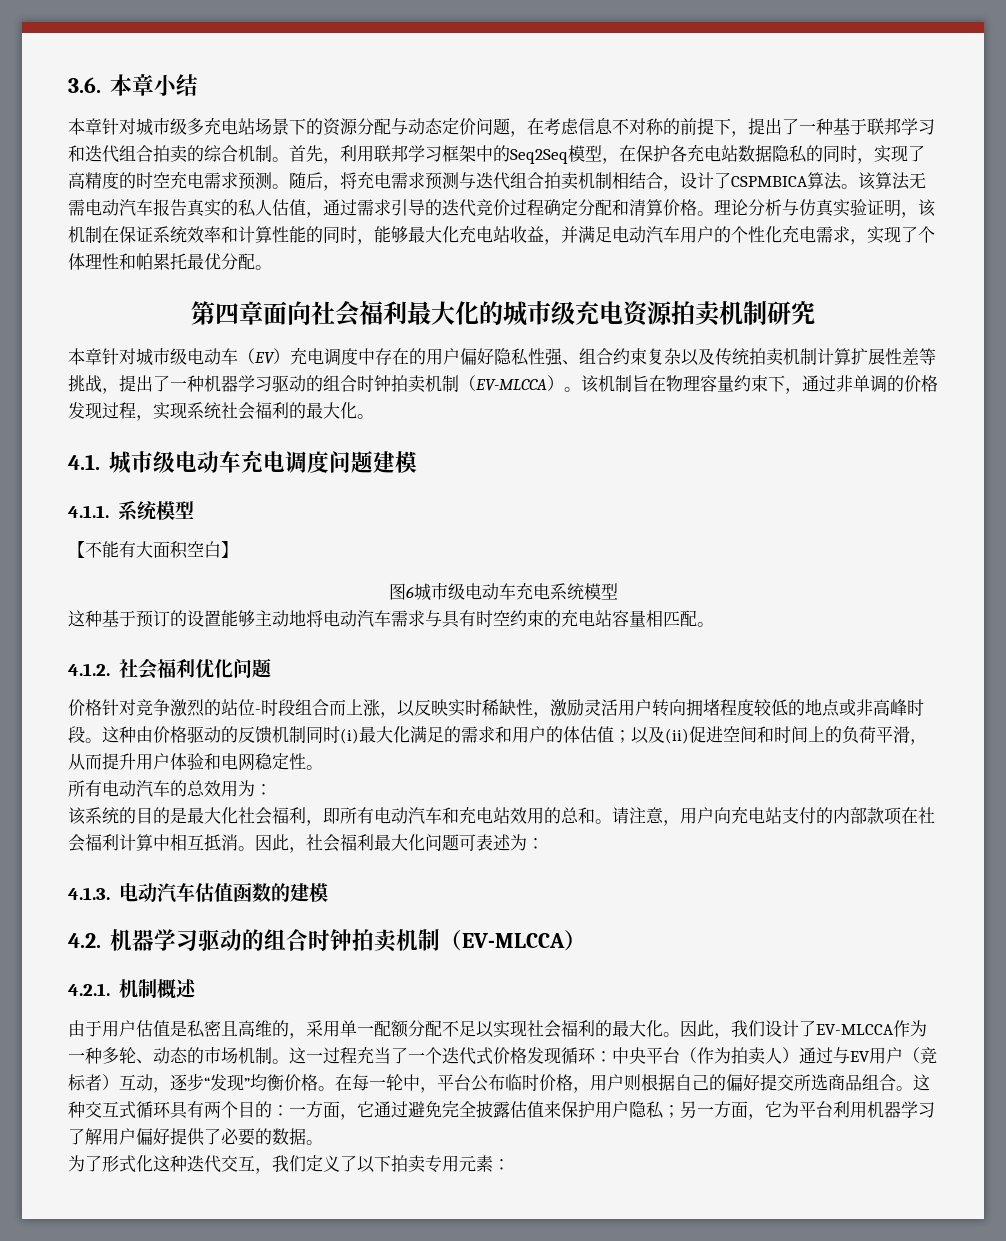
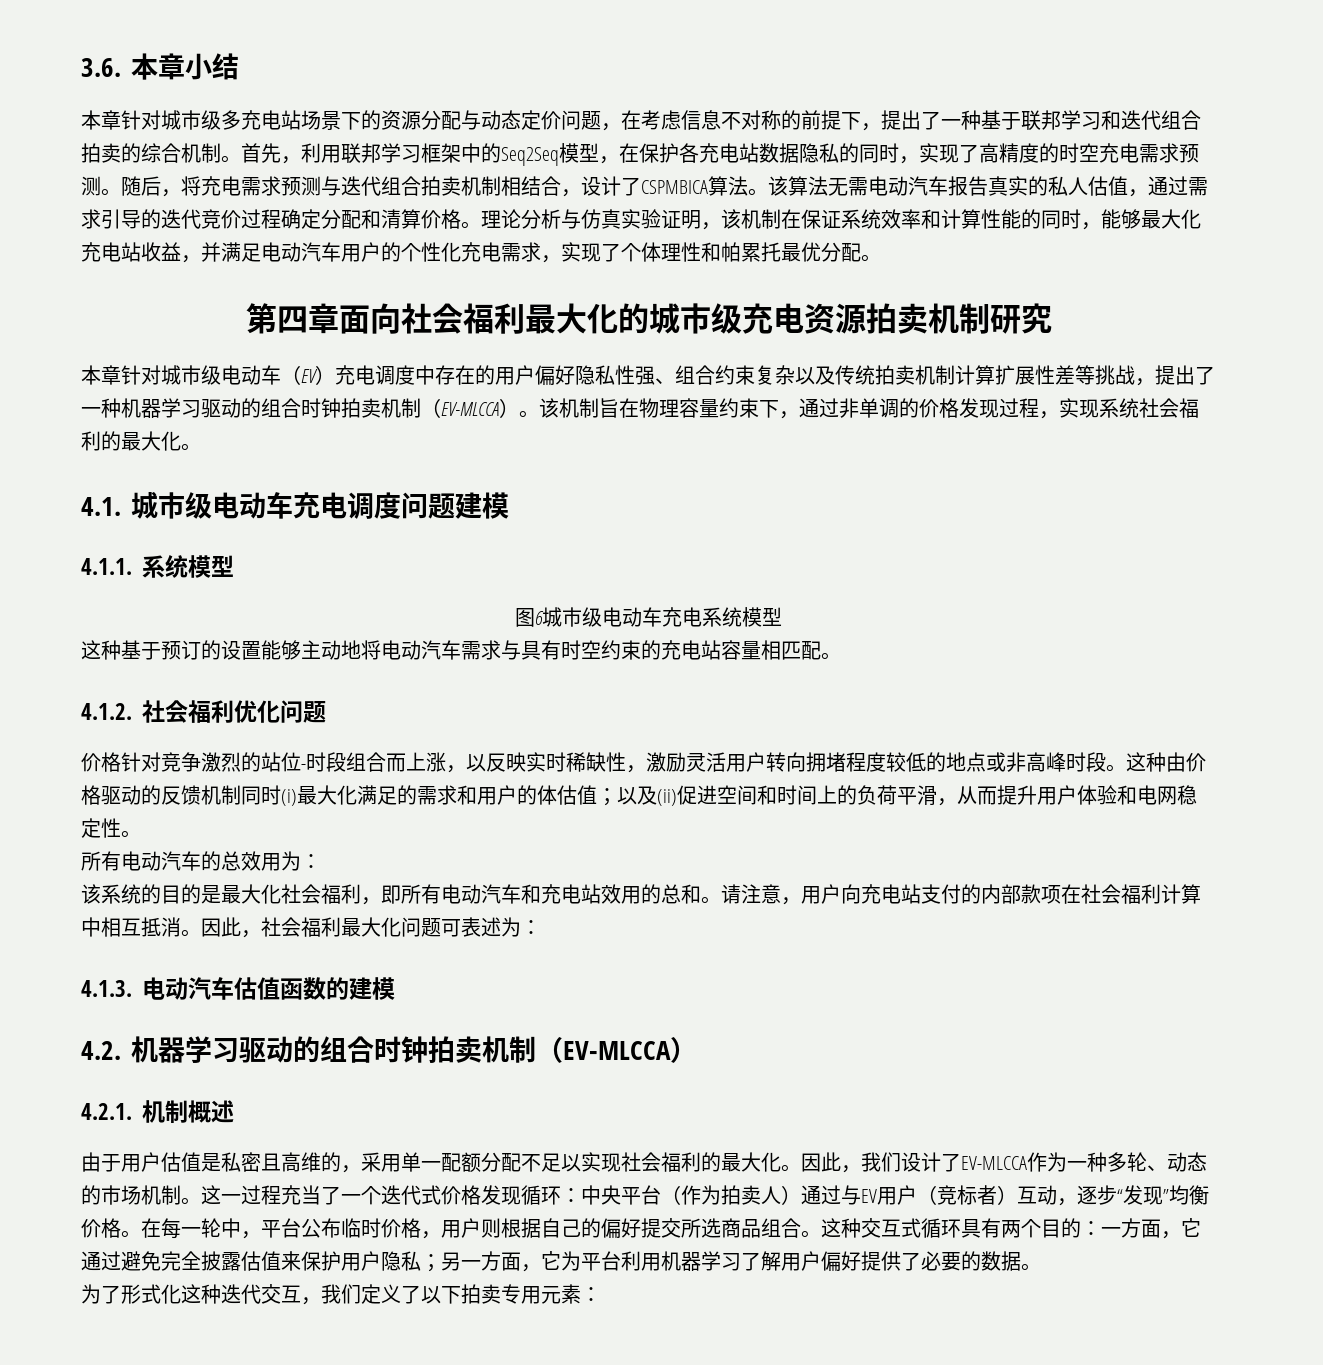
[68,541,238,559] // 【不能有大面积空白】 -> (234, 566) none

